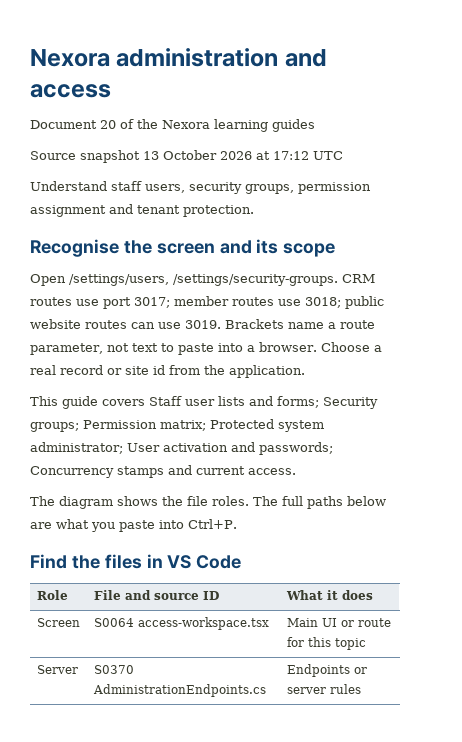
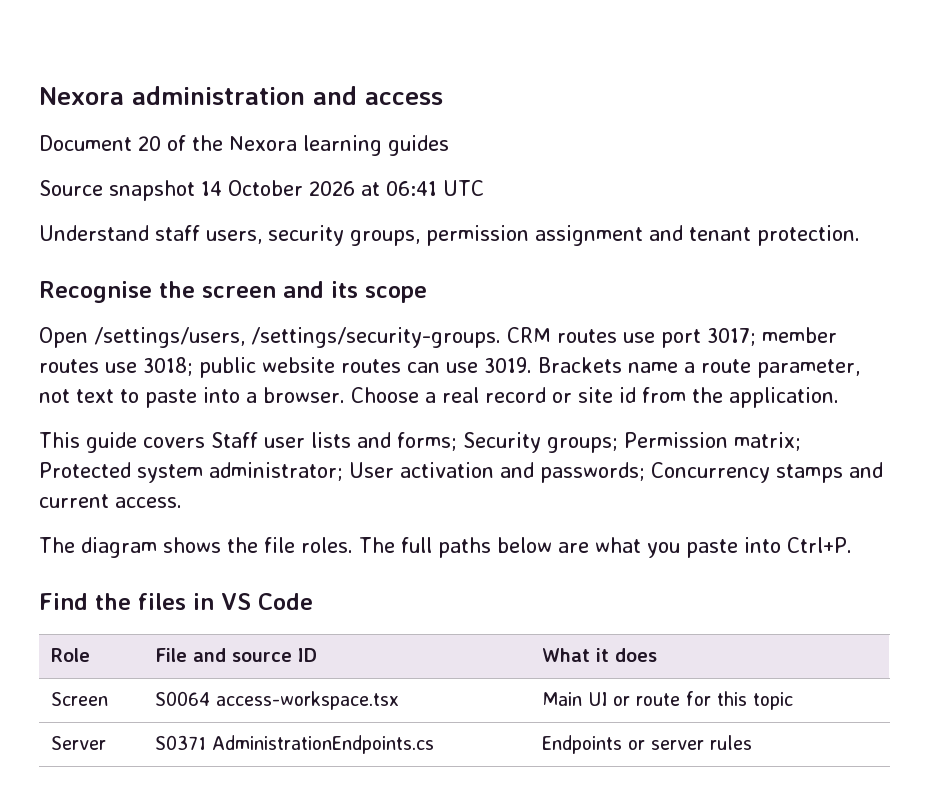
[143,151,159,160] 13 -> [201,181,222,196] 14
[273,151,309,160] 17:12 -> [386,181,437,196] 06:41
[93,665,134,674] S0370 -> [155,735,207,750] S0371

